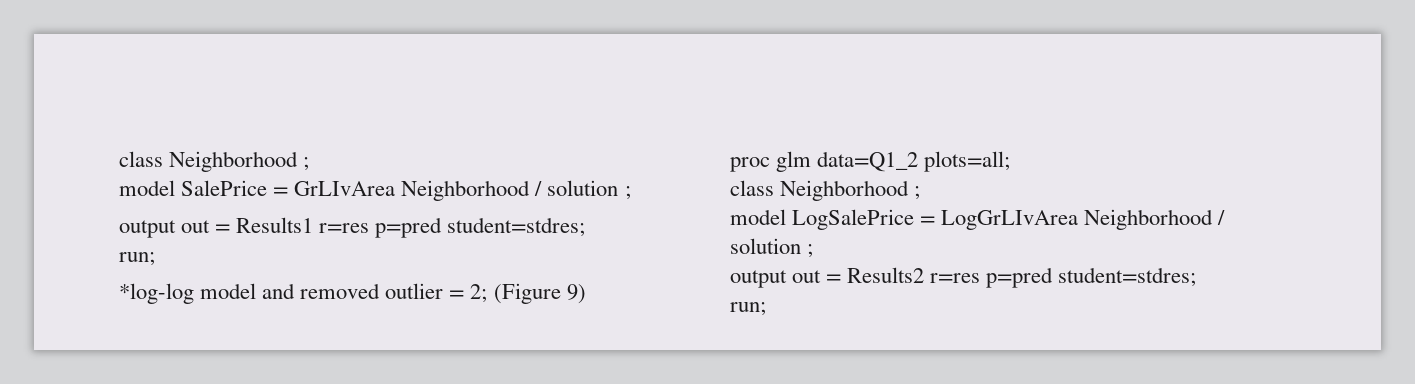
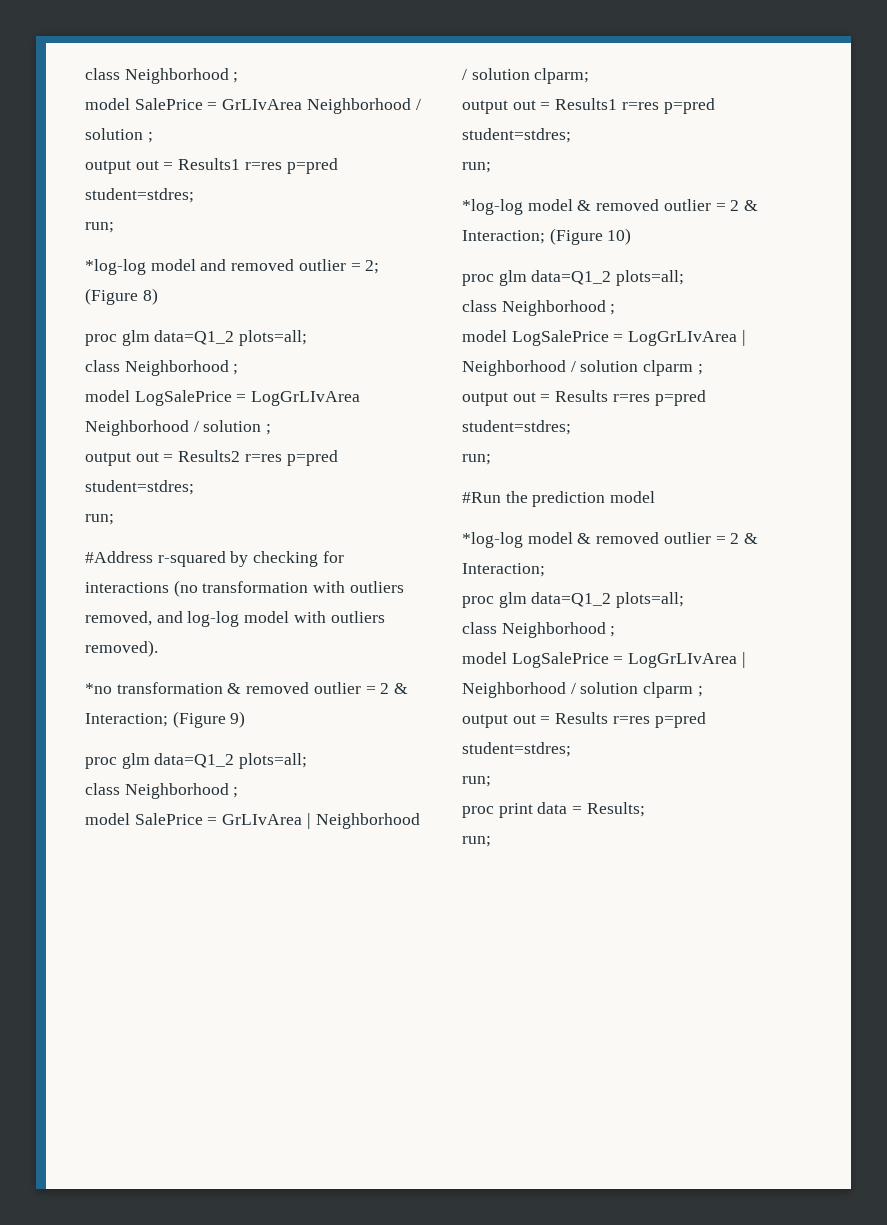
[566,284,586,304] 9) -> [142,288,158,305] 8)
(766, 309) none -> [85,551,344,567] [85,580,404,597] [85,611,385,627] [85,640,158,657] [85,682,409,694] [85,711,246,728] [85,753,308,769] [85,783,239,799] [85,813,420,829] [462,68,590,84] [462,98,715,114] [462,128,571,143] [462,162,491,173] [462,199,759,215] [462,228,632,245] [462,270,685,286] [462,300,616,316] [462,330,746,346] [462,360,703,376] [462,390,706,406] [462,420,571,435] [462,454,491,465] [462,491,656,507] [462,532,759,548] [462,563,545,577] [462,592,685,608] [462,622,616,638] [462,652,746,668] [462,682,703,698] [462,712,706,728] [462,742,571,757] [462,776,491,787] [462,802,645,818] [462,836,491,847] // #Address r-squared by checking for interactions (no transformation with outliers removed, and log-log model with outliers removed). // *no transformation & removed outlier = 2 & Interaction; (Figure 9) // proc glm data=Q1_2 plots=all; // class Neighborhood ; // model SalePrice = GrLIvArea | Neighborhood / solution clparm; // output out = Results1 r=res p=pred student=stdres; // run; // *log-log model & removed outlier = 2 & Interaction; (Figure 10) // proc glm data=Q1_2 plots=all; // class Neighborhood ; // model LogSalePrice = LogGrLIvArea | Neighborhood / solution clparm ; // output out = Results r=res p=pred student=stdres; // run; // #Run the prediction model // *log-log model & removed outlier = 2 & Interaction; // proc glm data=Q1_2 plots=all; // class Neighborhood ; // model LogSalePrice = LogGrLIvArea | Neighborhood / solution clparm ; // output out = Results r=res p=pred student=stdres; // run; // proc print data = Results; // run;

